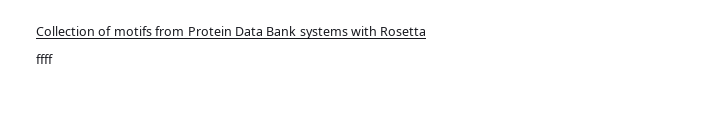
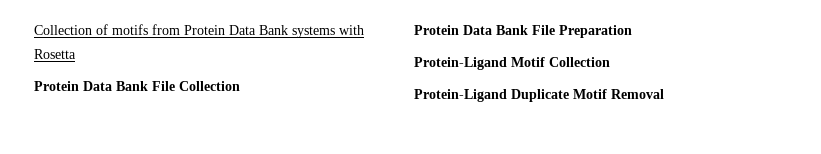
[36,54,53,64] ffff -> [34,81,240,91] [414,25,632,38] [414,57,610,70] [414,89,664,102] Protein Data Bank File Collection // Protein Data Bank File Preparation // Protein-Ligand Motif Collection // Protein-Ligand Duplicate Motif Removal

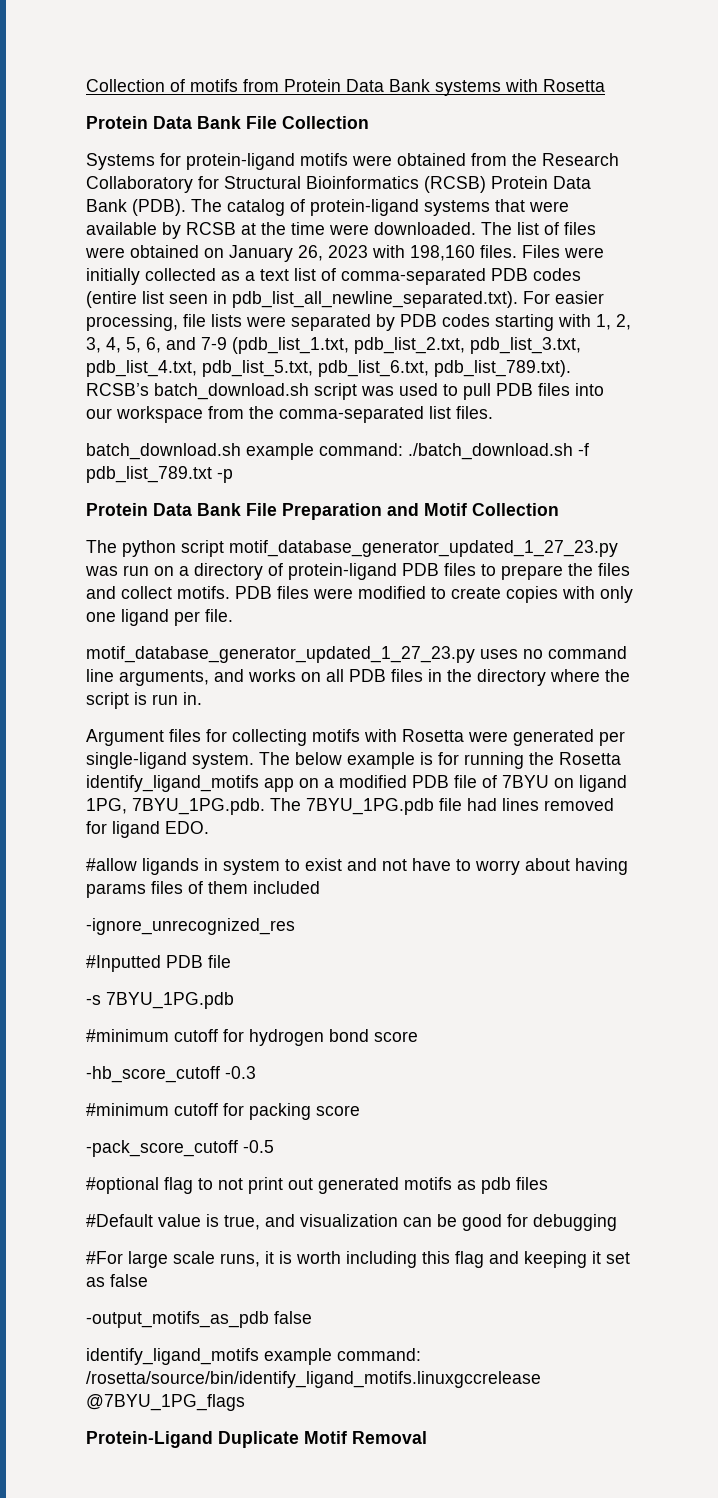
(240, 86) none -> [86,153,619,170] [86,176,591,193] [86,199,569,216] [86,222,596,239] [85,245,604,262] [86,268,581,285] [86,291,604,308] [86,314,631,331] [86,337,581,354] [86,360,571,377] [86,383,604,400] [86,406,493,423] [86,443,589,460] [86,466,233,483] // Systems for protein-ligand motifs were obtained from the Research Collaboratory for Structural Bioinformatics (RCSB) Protein Data Bank (PDB). The catalog of protein-ligand systems that were available by RCSB at the time were downloaded. The list of files were obtained on January 26, 2023 with 198,160 files. Files were initially collected as a text list of comma-separated PDB codes (entire list seen in pdb_list_all_newline_separated.txt). For easier processing, file lists were separated by PDB codes starting with 1, 2, 3, 4, 5, 6, and 7-9 (pdb_list_1.txt, pdb_list_2.txt, pdb_list_3.txt, pdb_list_4.txt, pdb_list_5.txt, pdb_list_6.txt, pdb_list_789.txt). RCSB’s batch_download.sh script was used to pull PDB files into our workspace from the comma-separated list files. // batch_download.sh example command: ./batch_download.sh -f pdb_list_789.txt -p
[414,57,507,70] // Protein-Ligand -> [387,503,419,516] and
(610, 62) none -> [86,540,618,557] [85,563,630,580] [86,586,633,603] [86,609,233,626] [86,646,627,663] [86,669,630,686] [86,692,202,709] [86,729,625,746] [86,752,621,769] [86,775,627,792] [86,798,614,815] [86,821,209,838] [86,858,628,875] [86,881,320,898] [86,918,295,935] [86,955,231,972] [86,992,234,1009] [86,1029,418,1046] [86,1066,256,1083] [86,1103,360,1120] [86,1140,274,1157] [86,1177,548,1194] [86,1214,617,1231] [86,1251,630,1268] [86,1274,148,1287] [86,1311,312,1328] [86,1348,421,1365] [86,1371,541,1388] [86,1394,245,1411] // The python script motif_database_generator_updated_1_27_23.py was run on a directory of protein-ligand PDB files to prepare the files and collect motifs. PDB files were modified to create copies with only one ligand per file. // motif_database_generator_updated_1_27_23.py uses no command line arguments, and works on all PDB files in the directory where the script is run in. // Argument files for collecting motifs with Rosetta were generated per single-ligand system. The below example is for running the Rosetta identify_ligand_motifs app on a modified PDB file of 7BYU on ligand 1PG, 7BYU_1PG.pdb. The 7BYU_1PG.pdb file had lines removed for ligand EDO. // #allow ligands in system to exist and not have to worry about having params files of them included // -ignore_unrecognized_res // #Inputted PDB file // -s 7BYU_1PG.pdb // #minimum cutoff for hydrogen bond score // -hb_score_cutoff -0.3 // #minimum cutoff for packing score // -pack_score_cutoff -0.5 // #optional flag to not print out generated motifs as pdb files // #Default value is true, and visualization can be good for debugging // #For large scale runs, it is worth including this flag and keeping it set as false // -output_motifs_as_pdb false // identify_ligand_motifs example command: /rosetta/source/bin/identify_ligand_motifs.linuxgccrelease @7BYU_1PG_flags

